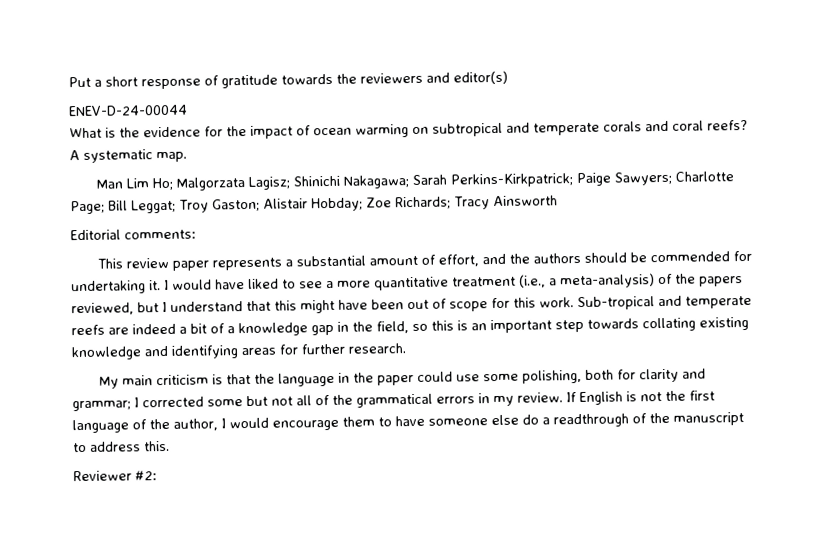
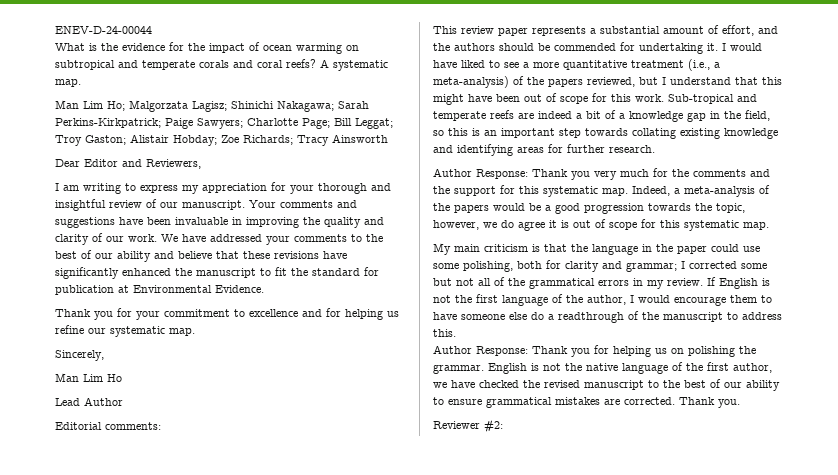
[68,70,508,90] Put a short response of gratitude towards the reviewers and editor(s) // -> (55, 30) none
(558, 201) none -> [55,159,201,169] [55,182,391,194] [55,199,357,211] [55,217,384,228] [55,233,383,245] [55,250,347,262] [55,267,379,279] [55,285,264,295] [55,308,399,320] [55,325,195,337] [55,350,104,361] [55,373,122,382] [55,397,123,406] // Dear Editor and Reviewers, // I am writing to express my appreciation for your thorough and insightful review of our manuscript. Your comments and suggestions have been invaluable in improving the quality and clarity of our work. We have addressed your comments to the best of our ability and believe that these revisions have significantly enhanced the manuscript to fit the standard for publication at Environmental Evidence. // Thank you for your commitment to excellence and for helping us refine our systematic map. // Sincerely, // Man Lim Ho // Lead Author
(406, 348) none -> [433,168,770,180] [433,185,770,197] [433,203,745,214] [433,219,769,231] // Author Response: Thank you very much for the comments and the support for this systematic map. Indeed, a meta-analysis of the papers would be a good progression towards the topic, however, we do agree it is out of scope for this systematic map.
(170, 446) none -> [433,345,756,357] [433,362,772,374] [433,379,780,391] [433,397,740,408] // Author Response: Thank you for helping us on polishing the grammar. English is not the native language of the first author, we have checked the revised manuscript to the best of our ability to ensure grammatical mistakes are corrected. Thank you.

